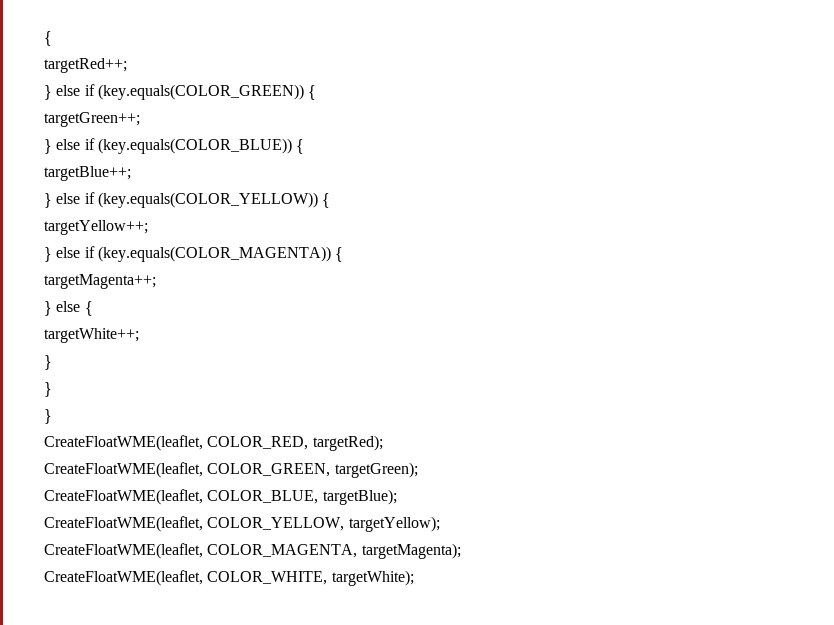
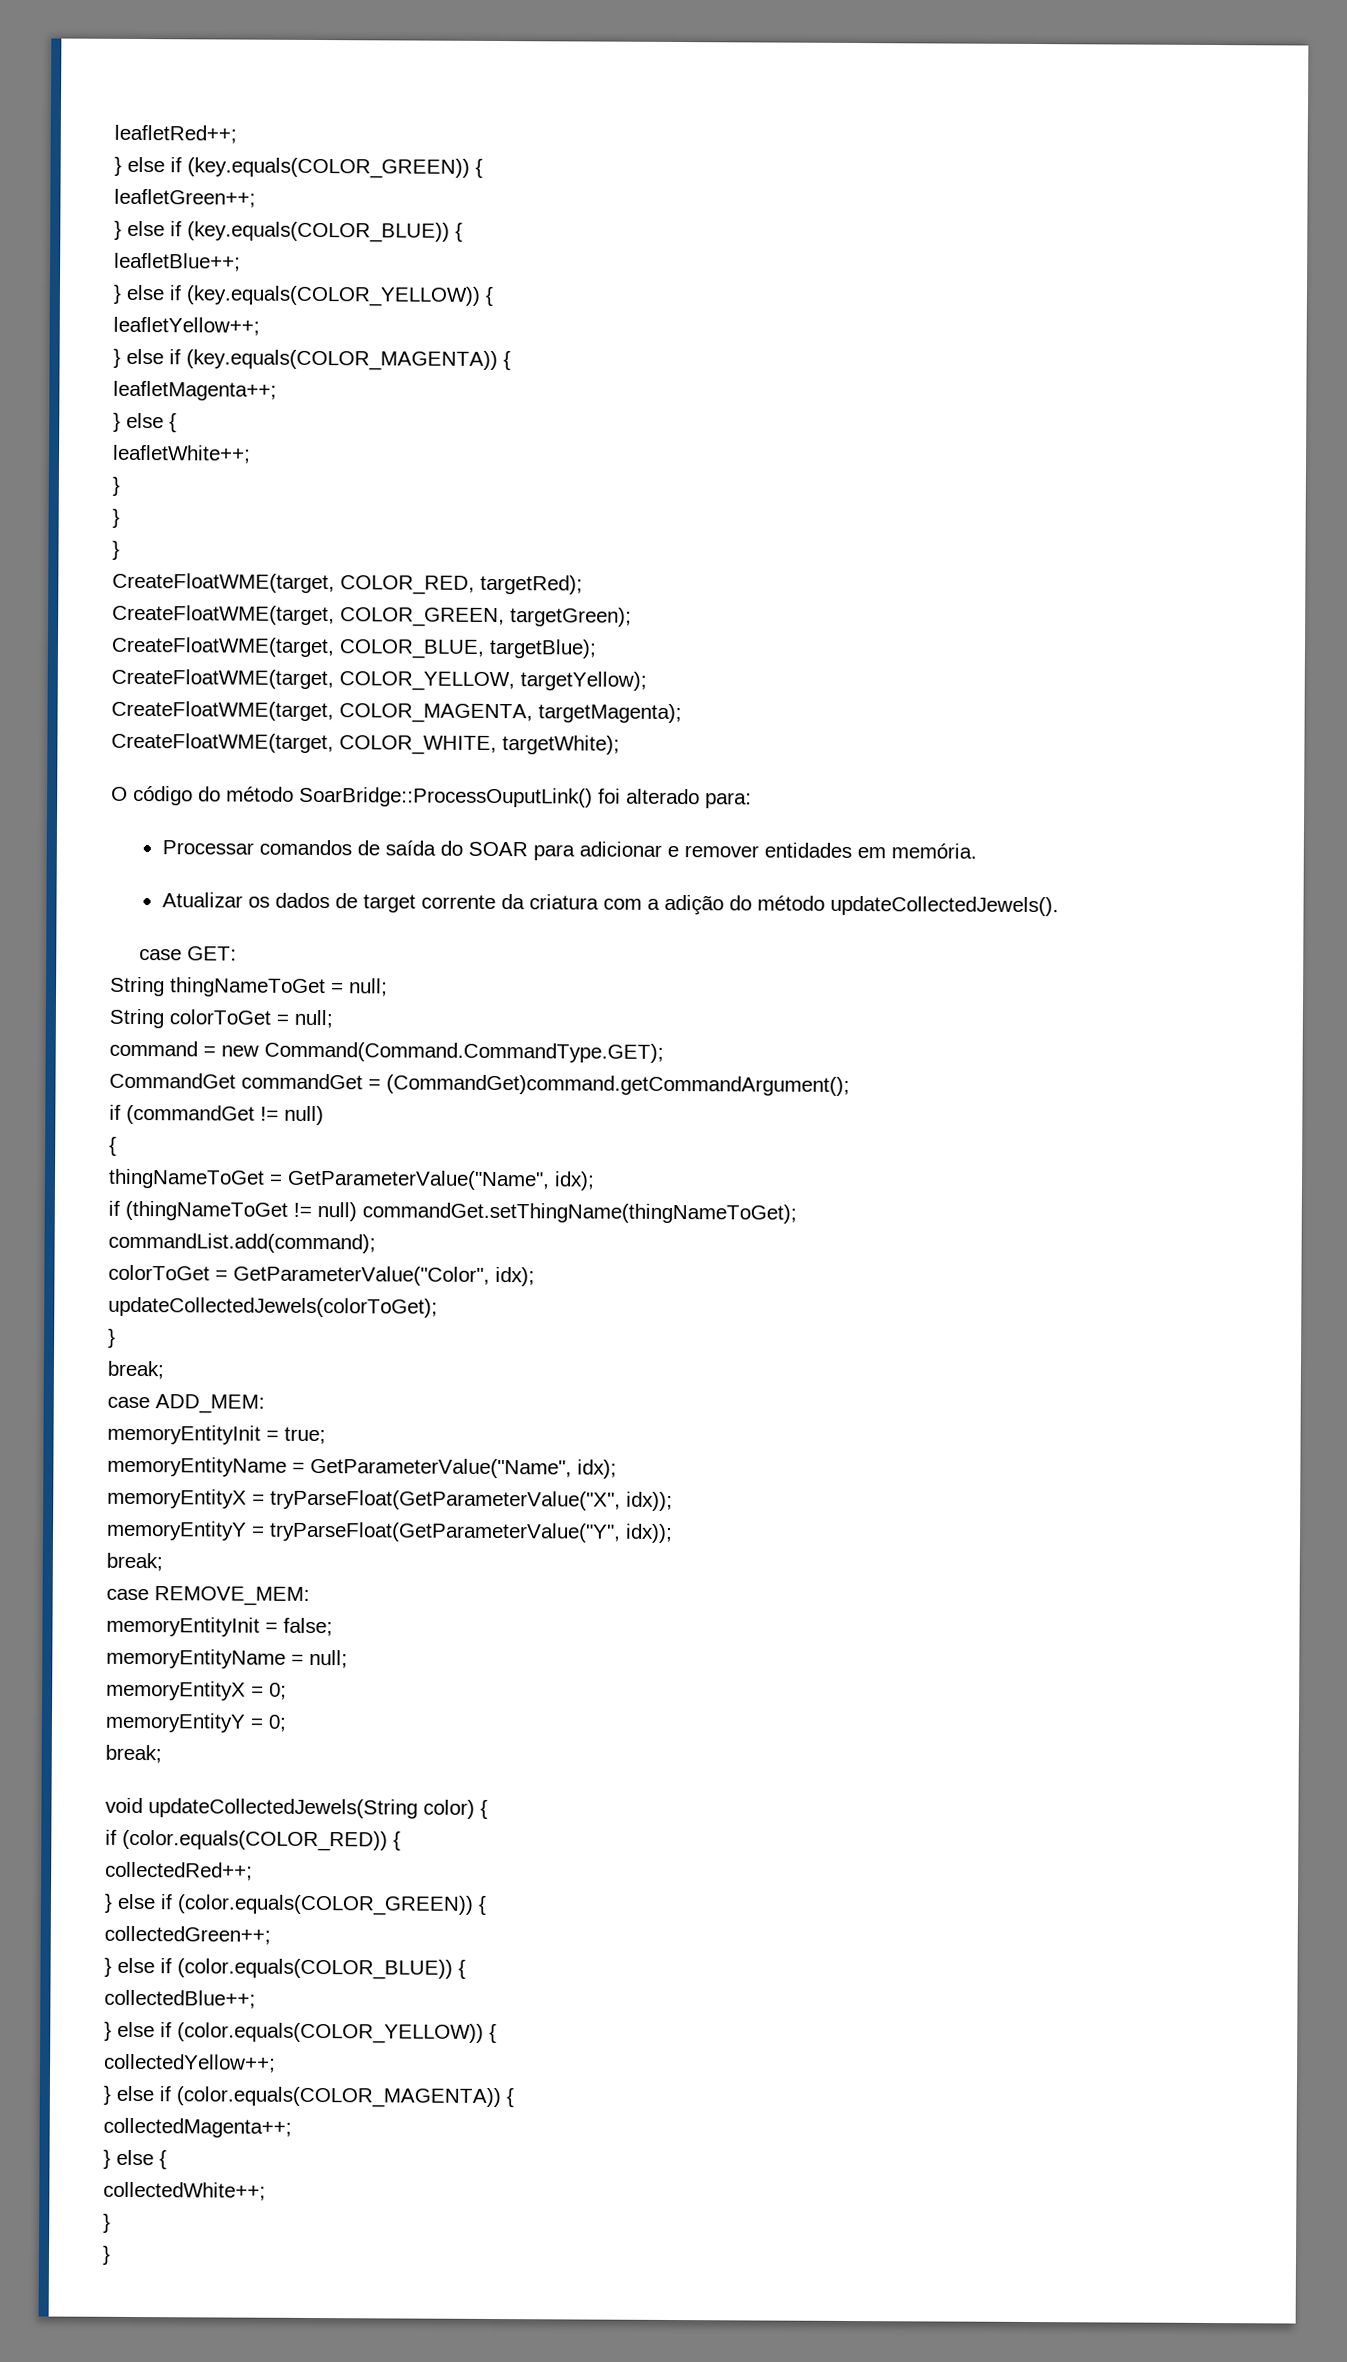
[44,31,52,46] [44,58,127,73] { // targetRed++; -> [114,124,237,144] leafletRed++;
[44,112,140,127] targetGreen++; -> [114,188,256,208] leafletGreen++;
[44,166,131,181] targetBlue++; -> [114,252,241,272] leafletBlue++;
[44,220,148,235] targetYellow++; -> [113,316,260,336] leafletYellow++;
[44,274,156,289] [44,301,93,316] [44,328,139,343] targetMagenta++; // } else { // targetWhite++; -> [113,380,277,401] [113,412,177,433] [113,444,251,464] leafletMagenta++; // } else { // leafletWhite++;
[44,435,203,451] CreateFloatWME(leaflet, -> [112,572,335,594] CreateFloatWME(target,
[44,462,203,478] CreateFloatWME(leaflet, -> [112,604,335,626] CreateFloatWME(target,
[44,489,203,505] CreateFloatWME(leaflet, -> [111,636,335,658] CreateFloatWME(target,
[44,516,203,532] CreateFloatWME(leaflet, -> [111,668,334,690] CreateFloatWME(target,
[44,543,203,559] CreateFloatWME(leaflet, -> [111,700,334,722] CreateFloatWME(target,
[44,570,203,586] CreateFloatWME(leaflet, -> [111,732,334,754] CreateFloatWME(target,
(414, 578) none -> [111,785,752,809] [161,839,977,861] [161,892,1059,917] [138,946,237,961] [110,976,388,998] [109,1008,333,1029] [109,1040,664,1063] [109,1072,850,1096] [109,1104,324,1126] [109,1136,117,1156] [108,1168,595,1191] [108,1200,797,1224] [108,1232,376,1254] [108,1264,535,1287] [108,1296,438,1318] [108,1328,116,1348] [107,1360,164,1380] [107,1394,265,1414] [107,1424,326,1445] [107,1456,617,1479] [107,1488,673,1511] [106,1520,673,1543] [106,1552,163,1572] [106,1586,310,1606] [106,1616,333,1637] [106,1648,348,1669] [106,1680,287,1701] [105,1712,287,1733] [105,1744,162,1764] [105,1797,488,1819] [105,1829,401,1852] [105,1861,253,1881] [104,1893,487,1916] [104,1925,271,1945] [104,1957,466,1980] [104,1989,256,2009] [104,2021,497,2044] [104,2053,276,2073] [103,2085,514,2109] [103,2117,292,2138] [103,2149,167,2170] [103,2181,266,2201] [103,2213,111,2233] [102,2245,111,2265] // O código do método SoarBridge::ProcessOuputLink() foi alterado para: // Processar comandos de saída do SOAR para adicionar e remover entidades em memória. // Atualizar os dados de target corrente da criatura com a adição do método updateCollectedJewels(). // case GET: // String thingNameToGet = null; // String colorToGet = null; // command = new Command(Command.CommandType.GET); // CommandGet commandGet = (CommandGet)command.getCommandArgument(); // if (commandGet != null) // { // thingNameToGet = GetParameterValue("Name", idx); // if (thingNameToGet != null) commandGet.setThingName(thingNameToGet); // commandList.add(command); // colorToGet = GetParameterValue("Color", idx); // updateCollectedJewels(colorToGet); // } // break; // case ADD_MEM: // memoryEntityInit = true; // memoryEntityName = GetParameterValue("Name", idx); // memoryEntityX = tryParseFloat(GetParameterValue("X", idx)); // memoryEntityY = tryParseFloat(GetParameterValue("Y", idx)); // break; // case REMOVE_MEM: // memoryEntityInit = false; // memoryEntityName = null; // memoryEntityX = 0; // memoryEntityY = 0; // break; // void updateCollectedJewels(String color) { // if (color.equals(COLOR_RED)) { // collectedRed++; // } else if (color.equals(COLOR_GREEN)) { // collectedGreen++; // } else if (color.equals(COLOR_BLUE)) { // collectedBlue++; // } else if (color.equals(COLOR_YELLOW)) { // collectedYellow++; // } else if (color.equals(COLOR_MAGENTA)) { // collectedMagenta++; // } else { // collectedWhite++; // } // }

